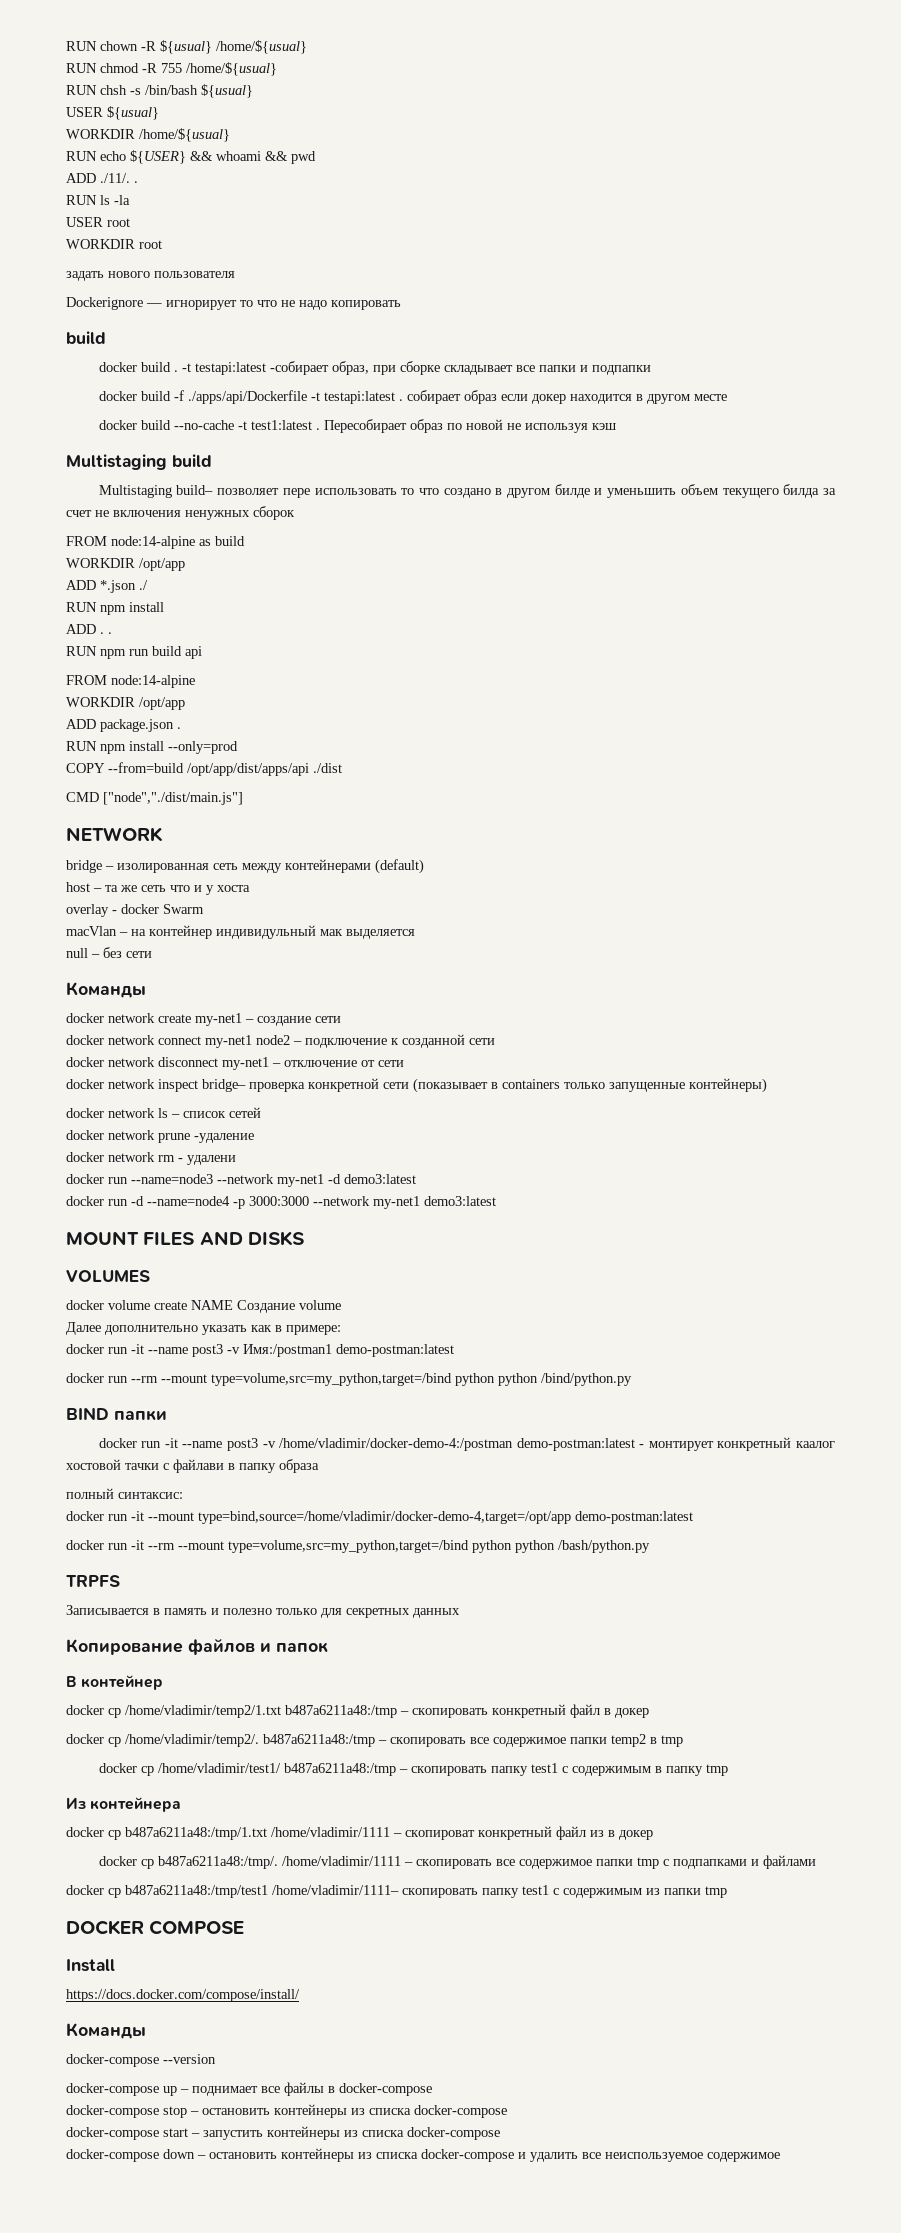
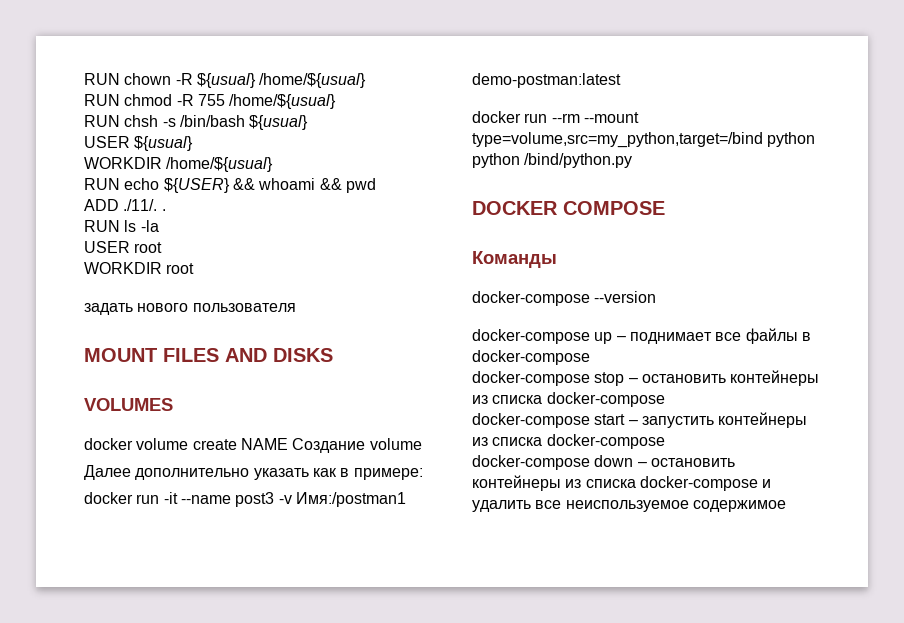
[66,297,401,310] [66,331,106,344] [98,361,651,375] [98,390,727,404] [98,419,616,433] [66,454,212,470] [98,484,837,498] [66,506,295,520] [66,536,245,549] [66,558,185,571] [66,580,148,593] [66,602,164,615] [66,624,112,634] [66,646,202,659] [66,675,195,688] [66,697,185,710] [66,719,181,732] [66,741,238,754] [66,762,342,776] [66,792,243,805] [66,827,163,842] [66,859,424,874] [66,882,250,895] [66,904,204,917] [66,925,415,939] [66,947,152,958] [66,981,146,998] [66,1013,341,1026] [66,1034,495,1048] [66,1057,404,1070] [66,1078,767,1093] [66,1107,261,1118] [66,1130,254,1143] [66,1152,236,1165] [66,1174,416,1187] [66,1196,496,1209] // Dockerignore — игнорирует то что не надо копировать // build // docker build . -t testapi:latest -собирает образ, при сборке складывает все папки и подпапки // docker build -f ./apps/api/Dockerfile -t testapi:latest . собирает образ если докер находится в другом месте // docker build --no-cache -t test1:latest . Пересобирает образ по новой не используя кэш // Multistaging build // Multistaging build– позволяет пере использовать то что создано в другом билде и уменьшить объем текущего билда за счет не включения ненужных сборок // FROM node:14-alpine as build // WORKDIR /opt/app // ADD *.json ./ // RUN npm install // ADD . . // RUN npm run build api // FROM node:14-alpine // WORKDIR /opt/app // ADD package.json . // RUN npm install --only=prod // COPY --from=build /opt/app/dist/apps/api ./dist // CMD ["node","./dist/main.js"] // NETWORK // bridge – изолированная сеть между контейнерами (default) // host – та же сеть что и у хоста // overlay - docker Swarm // macVlan – на контейнер индивидульный мак выделяется // null – без сети // Команды // docker network create my-net1 – создание сети // docker network connect my-net1 node2 – подключение к созданной сети // docker network disconnect my-net1 – отключение от сети // docker network inspect bridge– проверка конкретной сети (показывает в containers только запущенные контейнеры) // docker network ls – список сетей // docker network prune -удаление // docker network rm - удалени // docker run --name=node3 --network my-net1 -d demo3:latest // docker run -d --name=node4 -p 3000:3000 --network my-net1 demo3:latest -> (296, 307) none
[66,1407,167,1421] [98,1437,835,1451] [66,1459,319,1473] [66,1488,183,1499] [66,1511,693,1524] [66,1540,650,1553] [66,1575,120,1587] [66,1605,460,1618] [66,1638,329,1655] [66,1675,164,1690] [66,1704,649,1718] [66,1734,683,1747] [98,1763,728,1776] [66,1797,182,1812] [66,1826,653,1840] [98,1855,816,1869] [66,1885,727,1898] // BIND папки // docker run -it --name post3 -v /home/vladimir/docker-demo-4:/postman demo-postman:latest - монтирует конкретный каалог хостовой тачки с файлави в папку образа // полный синтаксис: // docker run -it --mount type=bind,source=/home/vladimir/docker-demo-4,target=/opt/app demo-postman:latest // docker run -it --rm --mount type=volume,src=my_python,target=/bind python python /bash/python.py // TRPFS // Записывается в память и полезно только для секретных данных // Копирование файлов и папок // В контейнер // docker cp /home/vladimir/temp2/1.txt b487a6211a48:/tmp – скопировать конкретный файл в докер // docker cp /home/vladimir/temp2/. b487a6211a48:/tmp – скопировать все содержимое папки temp2 в tmp // docker cp /home/vladimir/test1/ b487a6211a48:/tmp – скопировать папку test1 с содержимым в папку tmp // Из контейнера // docker cp b487a6211a48:/tmp/1.txt /home/vladimir/1111 – скопироват конкретный файл из в докер // docker cp b487a6211a48:/tmp/. /home/vladimir/1111 – скопировать все содержимое папки tmp c подпапками и файлами // docker cp b487a6211a48:/tmp/test1 /home/vladimir/1111– скопировать папку test1 с содержимым из папки tmp -> (633, 160) none
[66,1959,115,1972] [66,1989,300,2002] // Install // https://docs.docker.com/compose/install/ -> (665, 208) none

